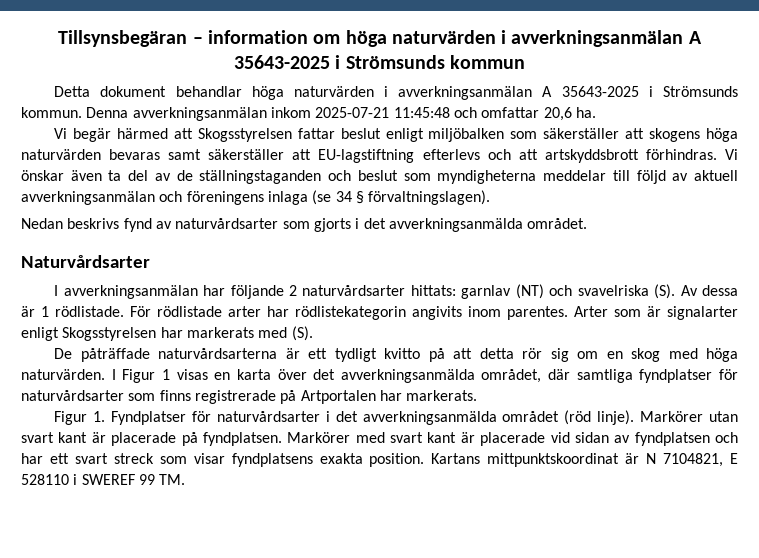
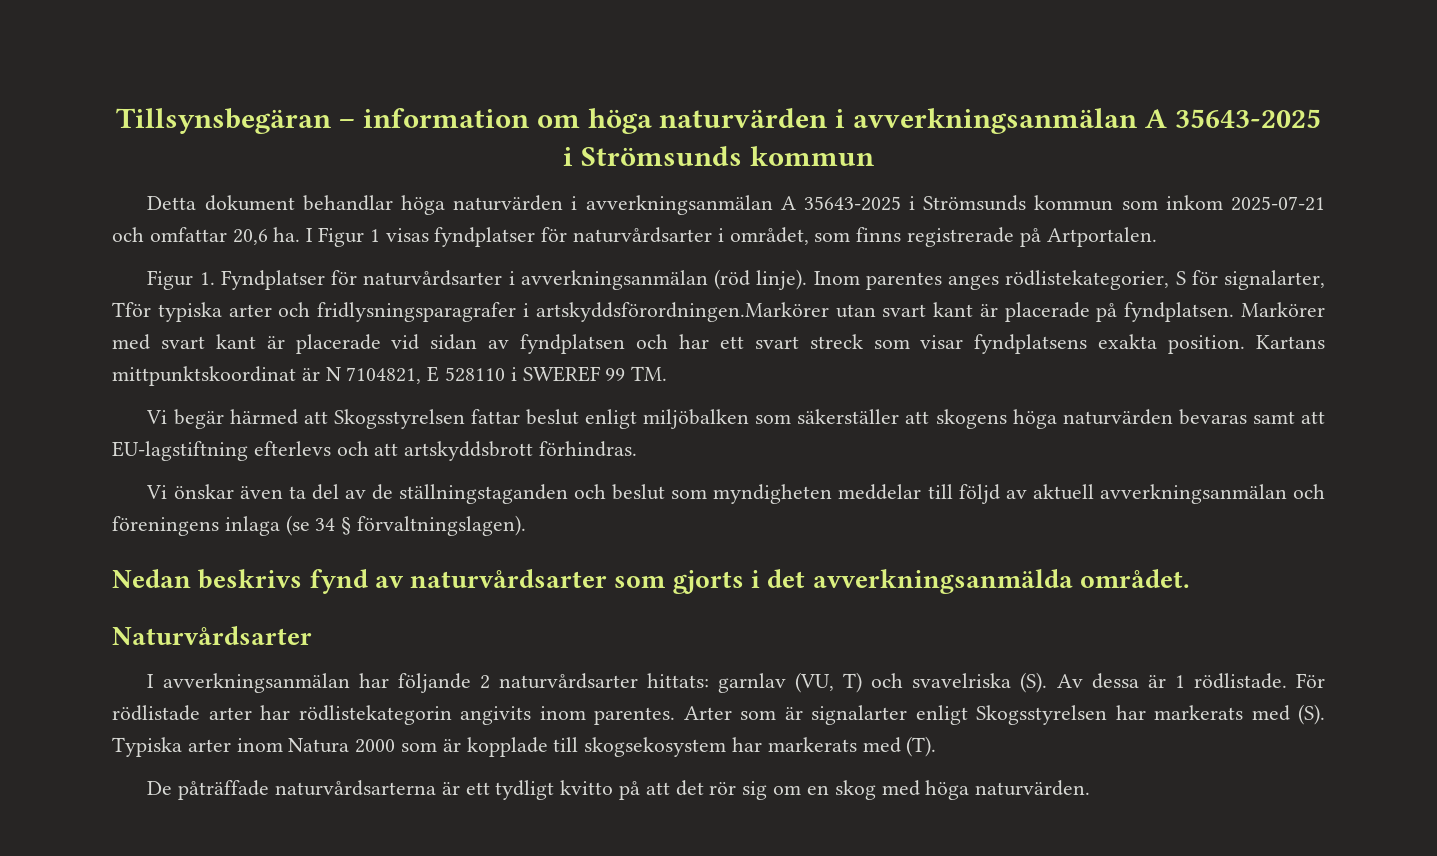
[21,107,267,121] kommun. Denna avverkningsanmälan -> [1034,195,1158,211] kommun som
[393,107,450,118] 11:45:48 -> (1326, 203) none
[54,128,738,142] [21,149,739,163] [21,170,739,184] [21,190,491,205] [21,218,588,232] [21,255,150,268] [54,284,738,299] [21,306,738,320] [21,326,313,341] [54,348,739,362] [21,369,633,383] // Vi begär härmed att Skogsstyrelsen fattar beslut enligt miljöbalken som säkerställer att skogens höga naturvärden bevaras samt säkerställer att EU-lagstiftning efterlevs och att artskyddsbrott förhindras. Vi önskar även ta del av de ställningstaganden och beslut som myndigheterna meddelar till följd av aktuell avverkningsanmälan och föreningens inlaga (se 34 § förvaltningslagen). // Nedan beskrivs fynd av naturvårdsarter som gjorts i det avverkningsanmälda området. // Naturvårdsarter // I avverkningsanmälan har följande 2 naturvårdsarter hittats: garnlav (NT) och svavelriska (S). Av dessa är 1 rödlistade. För rödlistade arter har rödlistekategorin angivits inom parentes. Arter som är signalarter enligt Skogsstyrelsen har markerats med (S). // De påträffade naturvårdsarterna är ett tydligt kvitto på att detta rör sig om en skog med höga naturvärden. I Figur 1 visas en karta över det avverkningsanmälda området, där samtliga -> [306,227,429,247] I Figur 1 visas
(124, 395) none -> [717,227,809,245] i området,
[300,390,478,404] Artportalen har markerats. -> [1046,227,1157,247] Artportalen.
[335,410,704,425] det avverkningsanmälda området (röd linje). Markörer -> [520,269,1326,290] [112,302,829,322] avverkningsanmälan (röd linje). Inom parentes anges rödlistekategorier, S för signalarter, Tför typiska arter och fridlysningsparagrafer i artskyddsförordningen.Markörer
(186, 479) none -> [146,409,1325,429] [112,441,638,461] [146,484,1326,504] [112,515,527,536] [112,569,1190,594] [112,626,312,645] [147,672,1325,693] [112,704,1325,725] [112,736,937,757] [147,780,1091,800] // Vi begär härmed att Skogsstyrelsen fattar beslut enligt miljöbalken som säkerställer att skogens höga naturvärden bevaras samt att EU-lagstiftning efterlevs och att artskyddsbrott förhindras. // Vi önskar även ta del av de ställningstaganden och beslut som myndigheten meddelar till följd av aktuell avverkningsanmälan och föreningens inlaga (se 34 § förvaltningslagen). // Nedan beskrivs fynd av naturvårdsarter som gjorts i det avverkningsanmälda området. // Naturvårdsarter // I avverkningsanmälan har följande 2 naturvårdsarter hittats: garnlav (VU, T) och svavelriska (S). Av dessa är 1 rödlistade. För rödlistade arter har rödlistekategorin angivits inom parentes. Arter som är signalarter enligt Skogsstyrelsen har markerats med (S). Typiska arter inom Natura 2000 som är kopplade till skogsekosystem har markerats med (T). // De påträffade naturvårdsarterna är ett tydligt kvitto på att det rör sig om en skog med höga naturvärden.

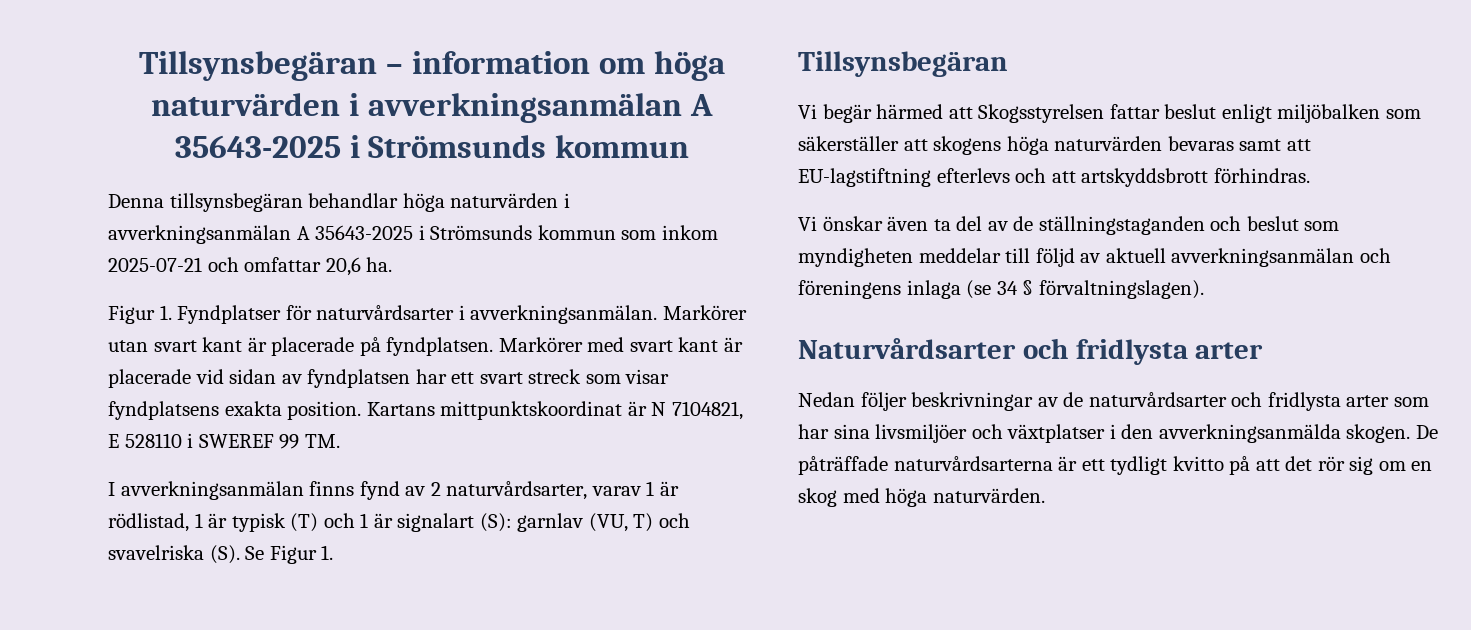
[147,195,295,211] Detta dokument -> [108,193,303,212] Denna tillsynsbegäran
[306,227,1157,247] I Figur 1 visas fyndplatser för naturvårdsarter i området, som finns registrerade på Artportalen. -> (393, 264) none
[520,269,1326,290] [112,302,829,322] avverkningsanmälan (röd linje). Inom parentes anges rödlistekategorier, S för signalarter, Tför typiska arter och fridlysningsparagrafer i artskyddsförordningen.Markörer -> [470,305,747,324] avverkningsanmälan. Markörer
[636,334,669,349] och -> (411, 378) none
(668, 373) none -> [108,481,679,500] [108,513,690,532] [108,545,334,564] [798,51,1008,77] // I avverkningsanmälan finns fynd av 2 naturvårdsarter, varav 1 är rödlistad, 1 är typisk (T) och 1 är signalart (S): garnlav (VU, T) och svavelriska (S). Se Figur 1. // Tillsynsbegäran
[112,569,1190,594] [112,626,312,645] [147,672,1325,693] [112,704,1325,725] [112,736,937,757] Nedan beskrivs fynd av naturvårdsarter som gjorts i det avverkningsanmälda området. // Naturvårdsarter // I avverkningsanmälan har följande 2 naturvårdsarter hittats: garnlav (VU, T) och svavelriska (S). Av dessa är 1 rödlistade. För rödlistade arter har rödlistekategorin angivits inom parentes. Arter som är signalarter enligt Skogsstyrelsen har markerats med (S). Typiska arter inom Natura 2000 som är kopplade till skogsekosystem har markerats med (T). // -> [798,338,1264,365] [798,392,1429,411] [798,424,1411,443] Naturvårdsarter och fridlysta arter // Nedan följer beskrivningar av de naturvårdsarter och fridlysta arter som har sina livsmiljöer och växtplatser i den avverkningsanmälda skogen.

